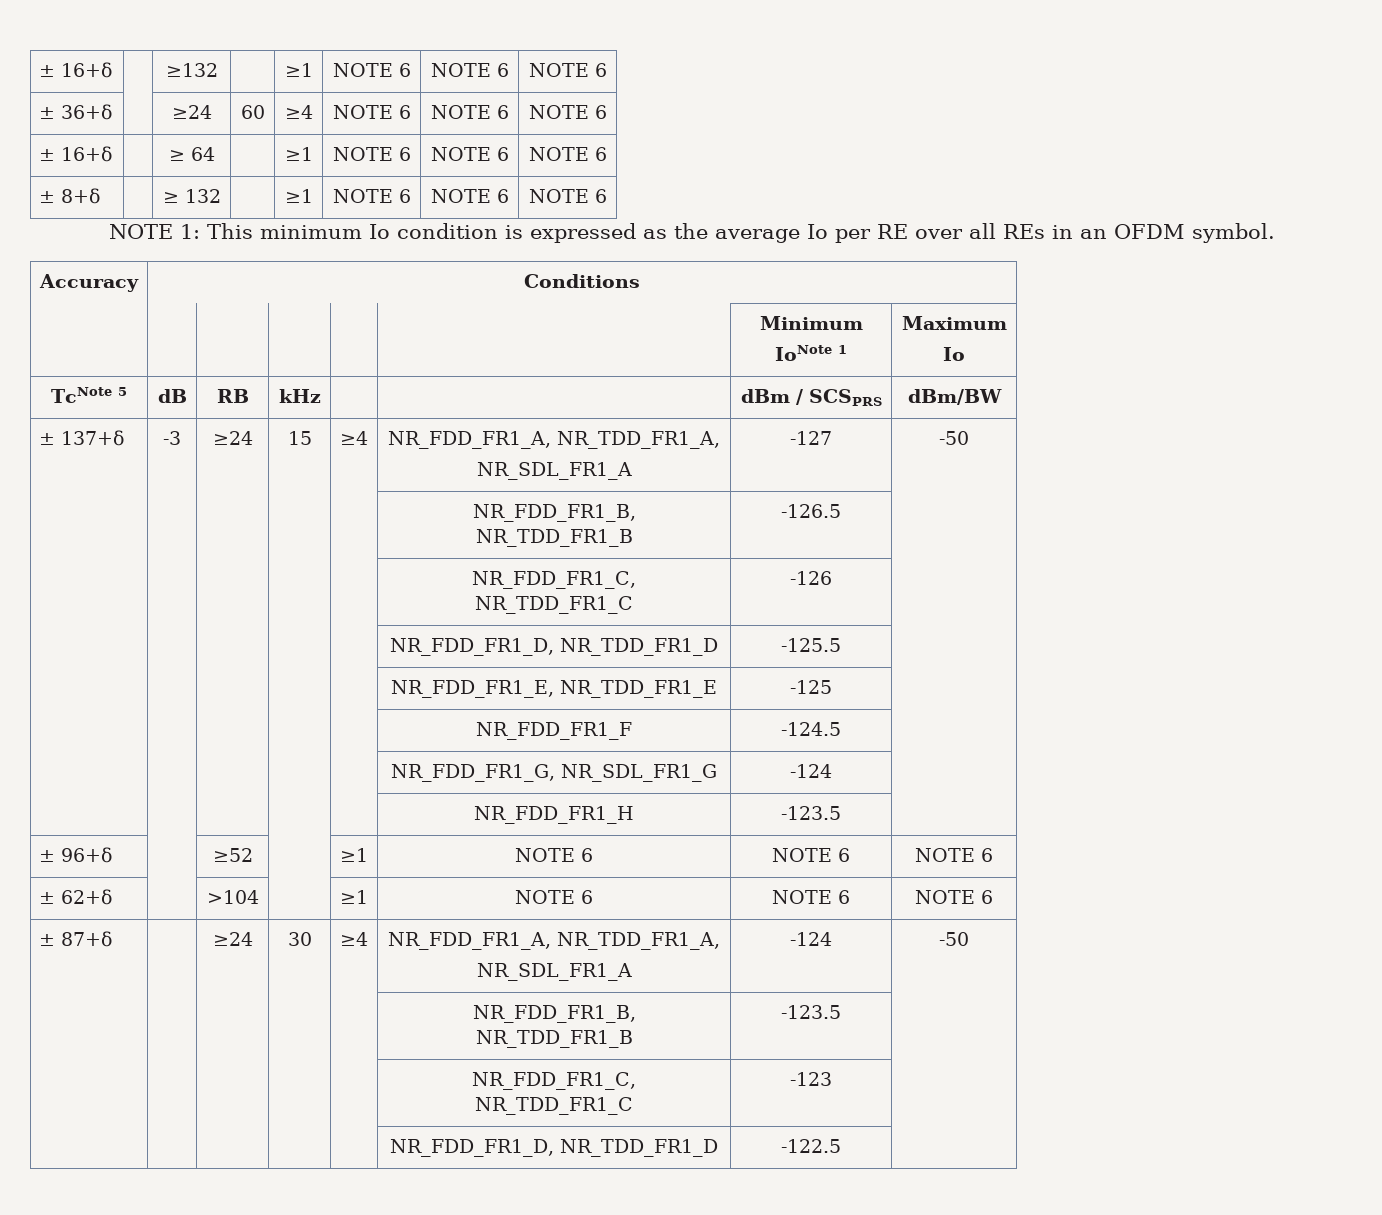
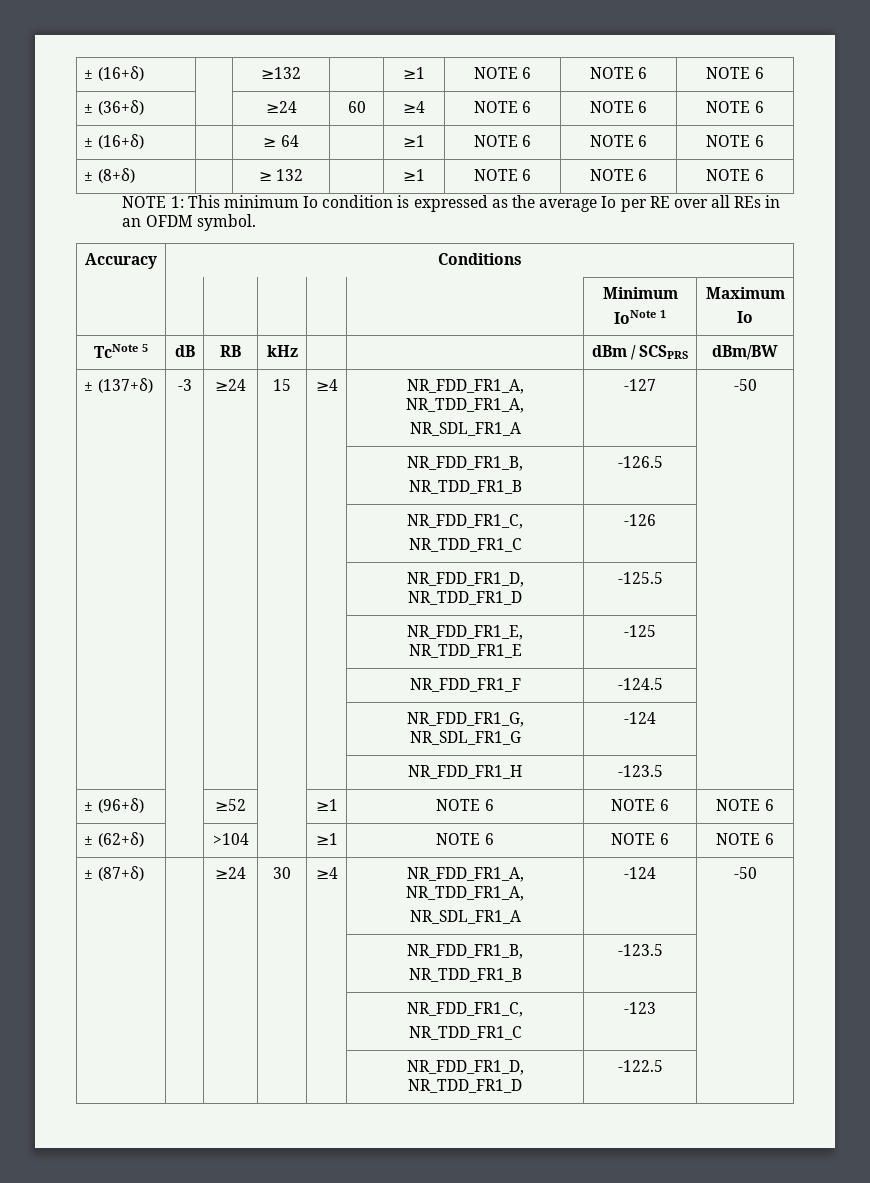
[39,62,113,78] ± 16+δ -> [84,66,144,81] ± (16+δ)
[61,104,113,120] 36+δ -> [97,100,144,115] (36+δ)
[61,146,113,162] 16+δ -> [97,134,144,149] (16+δ)
[61,188,101,204] 8+δ -> [97,168,135,183] (8+δ)
[61,430,125,446] 137+δ -> [97,378,153,393] (137+δ)
[61,847,113,863] 96+δ -> [97,798,144,813] (96+δ)
[61,889,113,905] 62+δ -> [97,832,144,847] (62+δ)
[61,931,113,947] 87+δ -> [97,866,144,881] (87+δ)

